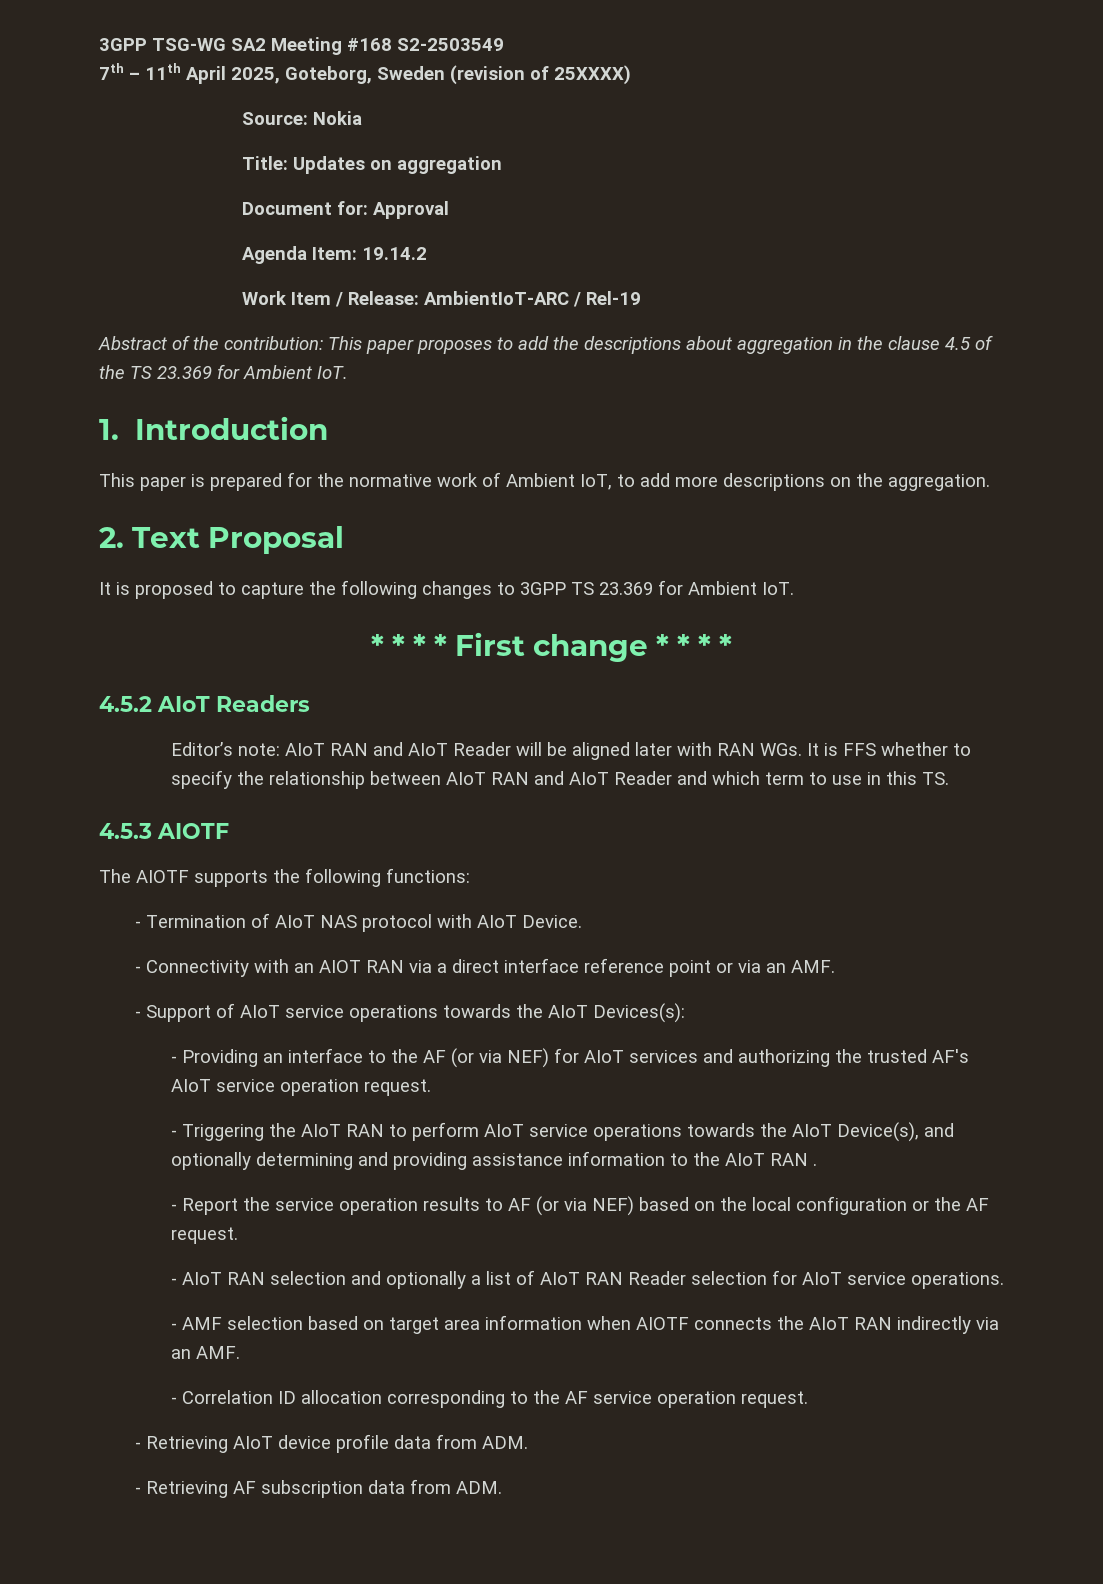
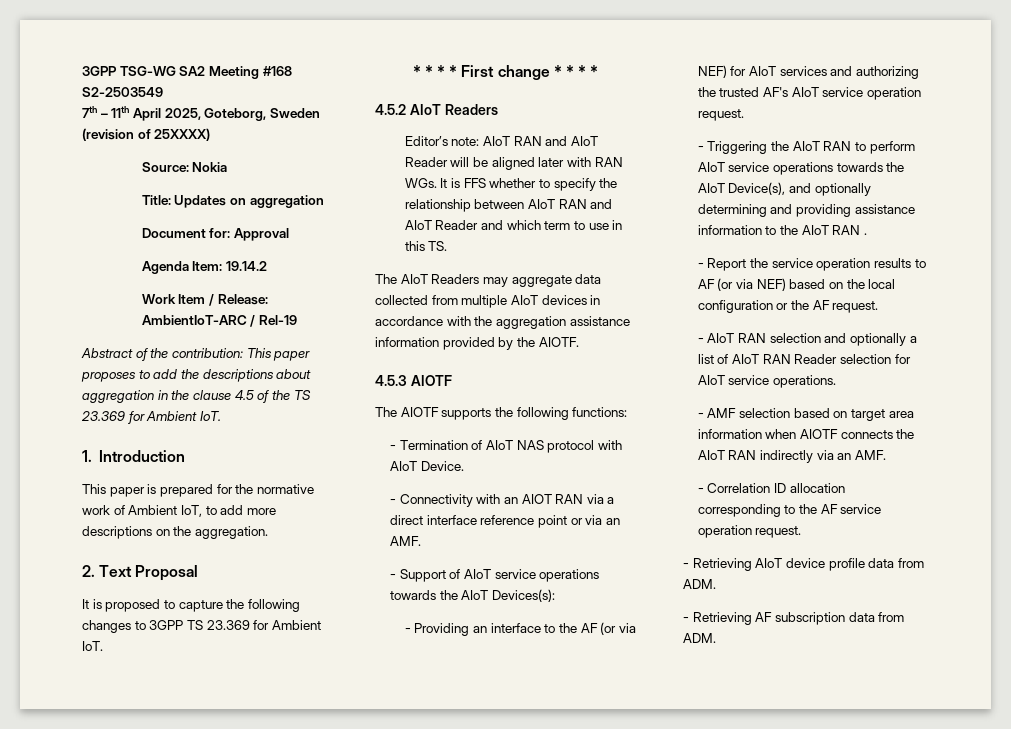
(949, 778) none -> [375,274,602,287] [375,295,601,308] [375,316,630,329] [375,337,579,350] // The AIoT Readers may aggregate data collected from multiple AIoT devices in accordance with the aggregation assistance information provided by the AIOTF.

